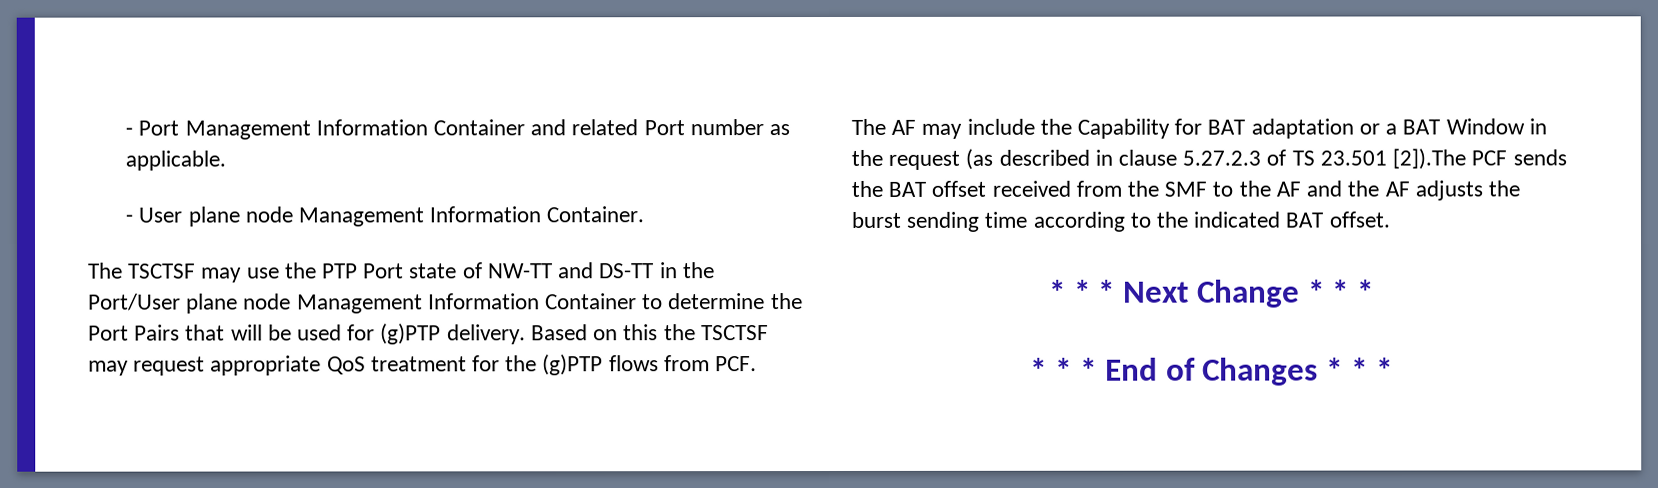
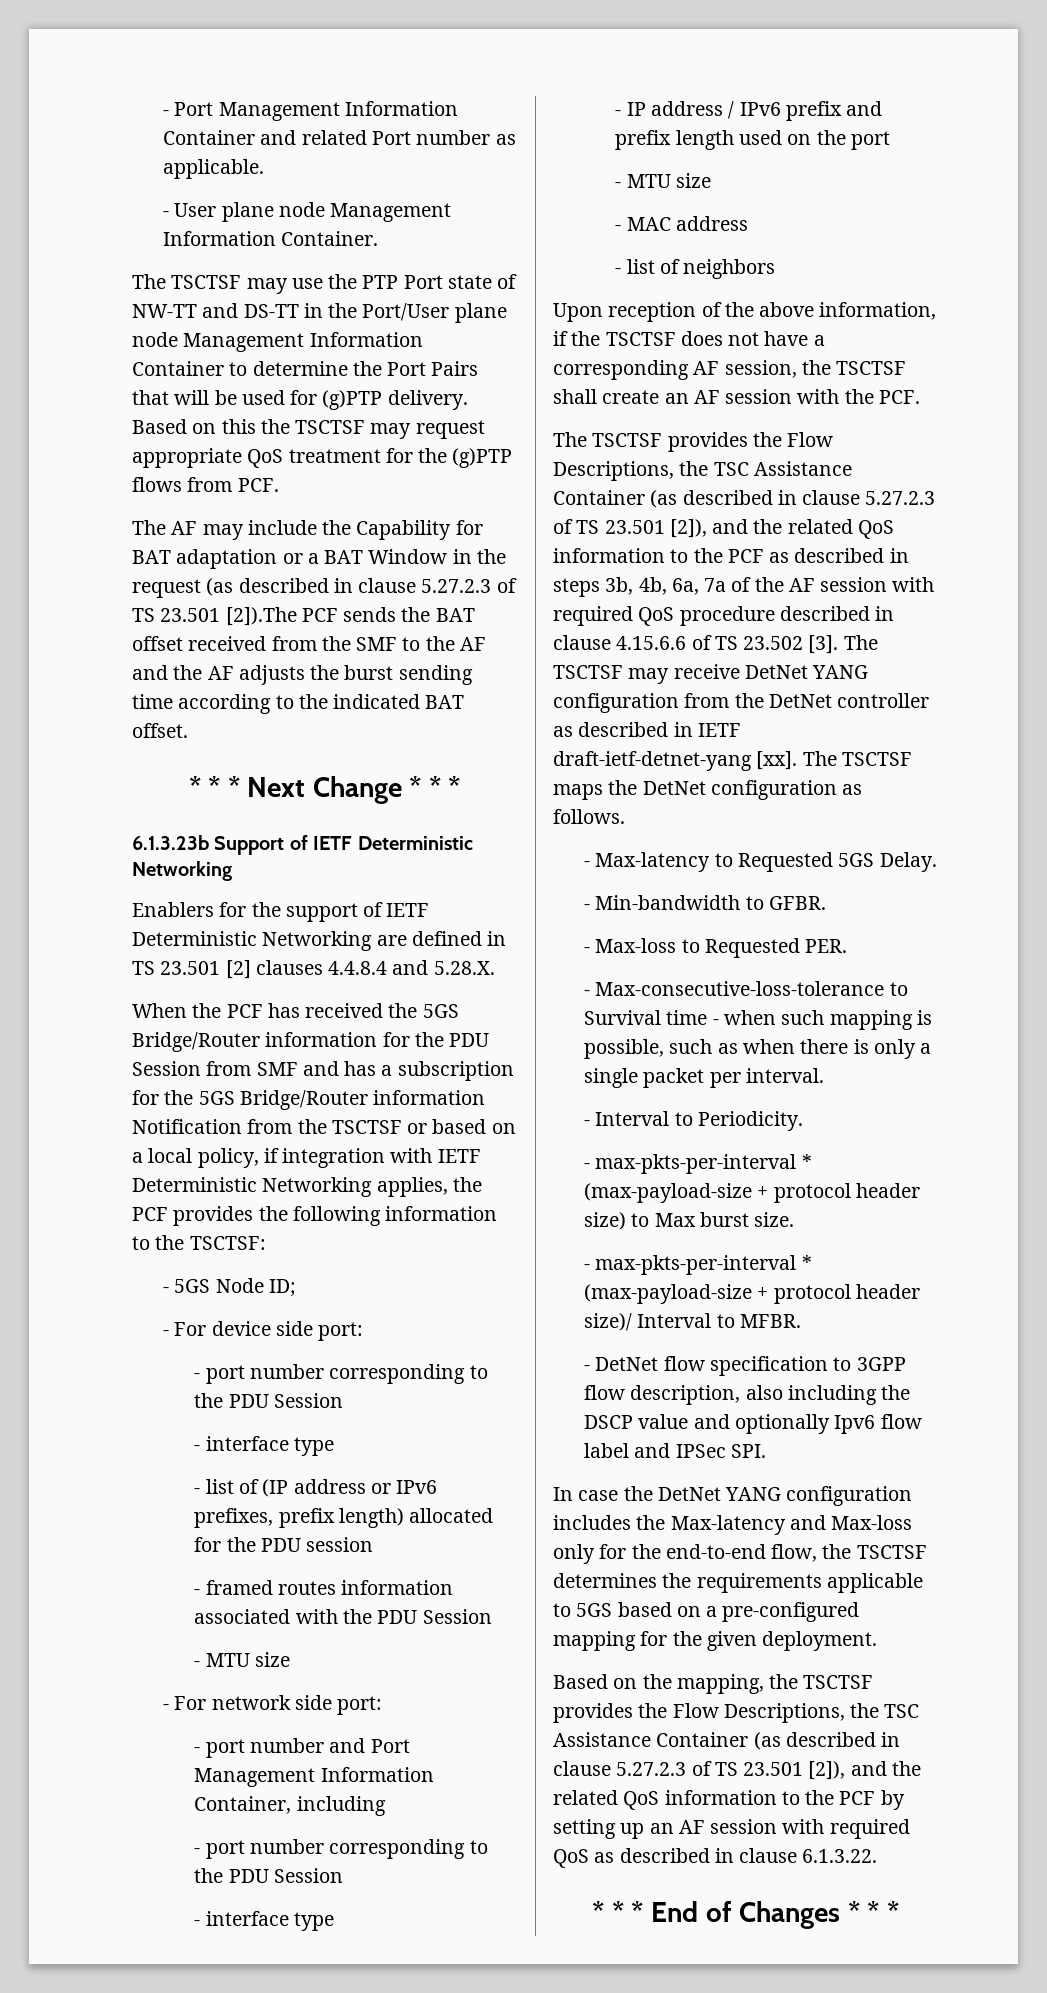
(1375, 291) none -> [132,835,473,855] [132,861,232,881] [132,902,430,922] [132,931,507,951] [132,960,495,979] [132,1003,459,1018] [132,1032,490,1052] [132,1061,514,1081] [132,1090,486,1110] [132,1119,516,1134] [132,1148,481,1168] [132,1177,482,1197] [132,1206,498,1226] [132,1235,266,1250] [163,1278,297,1297] [163,1321,364,1341] [194,1364,488,1384] [194,1393,343,1408] [194,1436,334,1456] [194,1479,438,1497] [194,1508,494,1528] [194,1537,374,1552] [194,1580,454,1595] [194,1609,492,1624] [194,1652,290,1667] [163,1695,383,1715] [194,1738,410,1758] [194,1767,434,1787] [194,1796,386,1816] [194,1839,488,1859] [194,1868,343,1883] [194,1911,334,1931] [615,101,883,121] [615,130,890,150] [615,173,711,188] [615,216,748,231] [615,259,776,279] [553,302,937,322] [553,331,825,346] [553,360,907,380] [553,389,920,404] [553,432,834,452] [553,461,852,481] [553,490,936,508] [553,519,894,539] [553,548,909,563] [553,577,935,597] [553,606,895,626] [553,635,878,654] [553,664,869,684] [553,693,930,713] [553,722,741,737] [553,751,912,771] [553,780,863,800] [553,809,625,824] [584,852,937,872] [584,895,827,910] [584,938,848,958] [584,981,908,996] [584,1010,932,1030] [584,1039,932,1059] [584,1068,825,1088] [584,1111,804,1131] [584,1154,812,1174] [584,1183,921,1203] [584,1212,795,1230] [584,1255,812,1275] [584,1284,921,1304] [584,1313,802,1331] [584,1356,906,1376] [584,1385,911,1405] [584,1414,922,1434] [584,1443,767,1458] [553,1486,913,1506] [553,1515,913,1535] [553,1544,927,1564] [553,1573,923,1593] [553,1602,860,1622] [553,1631,878,1651] [553,1674,874,1694] [553,1703,920,1723] [553,1732,901,1750] [553,1761,921,1780] [553,1790,905,1810] [553,1819,910,1839] [553,1848,878,1868] // 6.1.3.23b Support of IETF Deterministic Networking // Enablers for the support of IETF Deterministic Networking are defined in TS 23.501 [2] clauses 4.4.8.4 and 5.28.X. // When the PCF has received the 5GS Bridge/Router information for the PDU Session from SMF and has a subscription for the 5GS Bridge/Router information Notification from the TSCTSF or based on a local policy, if integration with IETF Deterministic Networking applies, the PCF provides the following information to the TSCTSF: // - 5GS Node ID; // - For device side port: // - port number corresponding to the PDU Session // - interface type // - list of (IP address or IPv6 prefixes, prefix length) allocated for the PDU session // - framed routes information associated with the PDU Session // - MTU size // - For network side port: // - port number and Port Management Information Container, including // - port number corresponding to the PDU Session // - interface type // - IP address / IPv6 prefix and prefix length used on the port // - MTU size // - MAC address // - list of neighbors // Upon reception of the above information, if the TSCTSF does not have a corresponding AF session, the TSCTSF shall create an AF session with the PCF. // The TSCTSF provides the Flow Descriptions, the TSC Assistance Container (as described in clause 5.27.2.3 of TS 23.501 [2]), and the related QoS information to the PCF as described in steps 3b, 4b, 6a, 7a of the AF session with required QoS procedure described in clause 4.15.6.6 of TS 23.502 [3]. The TSCTSF may receive DetNet YANG configuration from the DetNet controller as described in IETF draft-ietf-detnet-yang [xx]. The TSCTSF maps the DetNet configuration as follows. // - Max-latency to Requested 5GS Delay. // - Min-bandwidth to GFBR. // - Max-loss to Requested PER. // - Max-consecutive-loss-tolerance to Survival time - when such mapping is possible, such as when there is only a single packet per interval. // - Interval to Periodicity. // - max-pkts-per-interval * (max-payload-size + protocol header size) to Max burst size. // - max-pkts-per-interval * (max-payload-size + protocol header size)/ Interval to MFBR. // - DetNet flow specification to 3GPP flow description, also including the DSCP value and optionally Ipv6 flow label and IPSec SPI. // In case the DetNet YANG configuration includes the Max-latency and Max-loss only for the end-to-end flow, the TSCTSF determines the requirements applicable to 5GS based on a pre-configured mapping for the given deployment. // Based on the mapping, the TSCTSF provides the Flow Descriptions, the TSC Assistance Container (as described in clause 5.27.2.3 of TS 23.501 [2]), and the related QoS information to the PCF by setting up an AF session with required QoS as described in clause 6.1.3.22.

